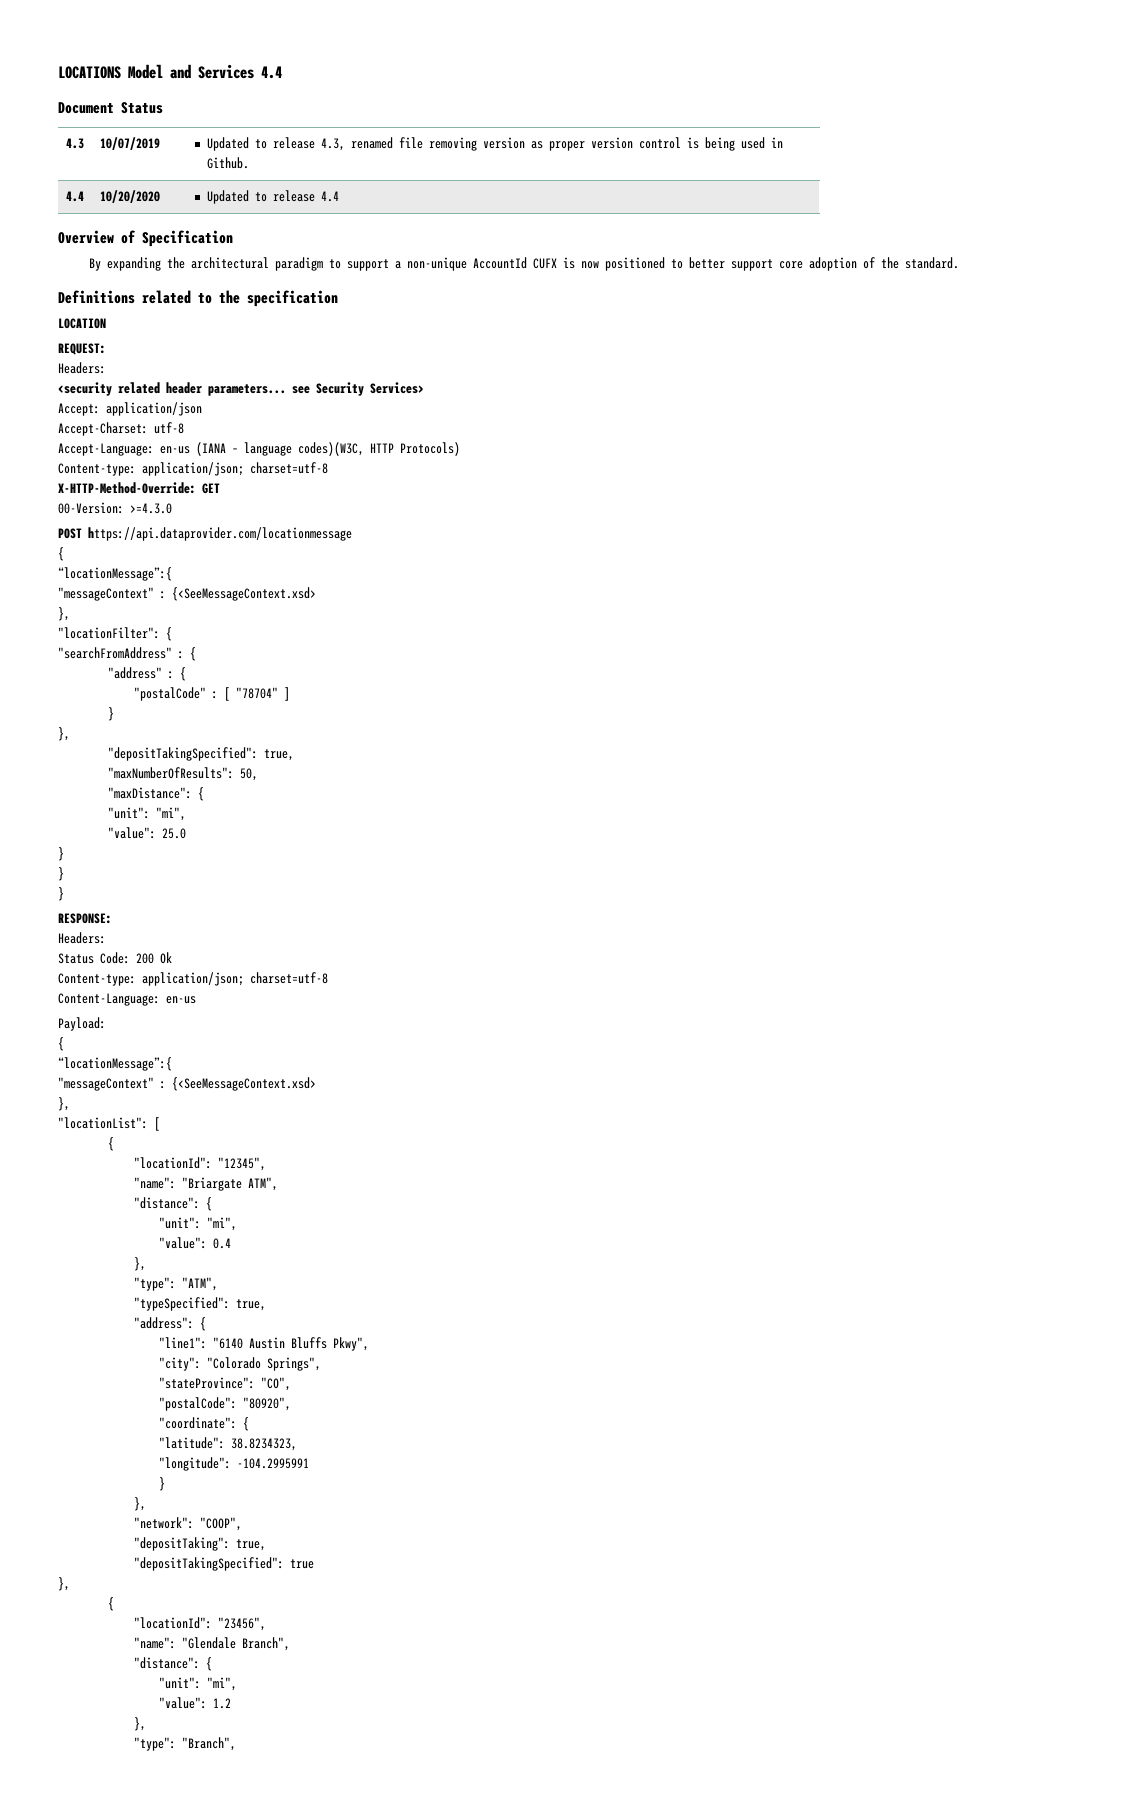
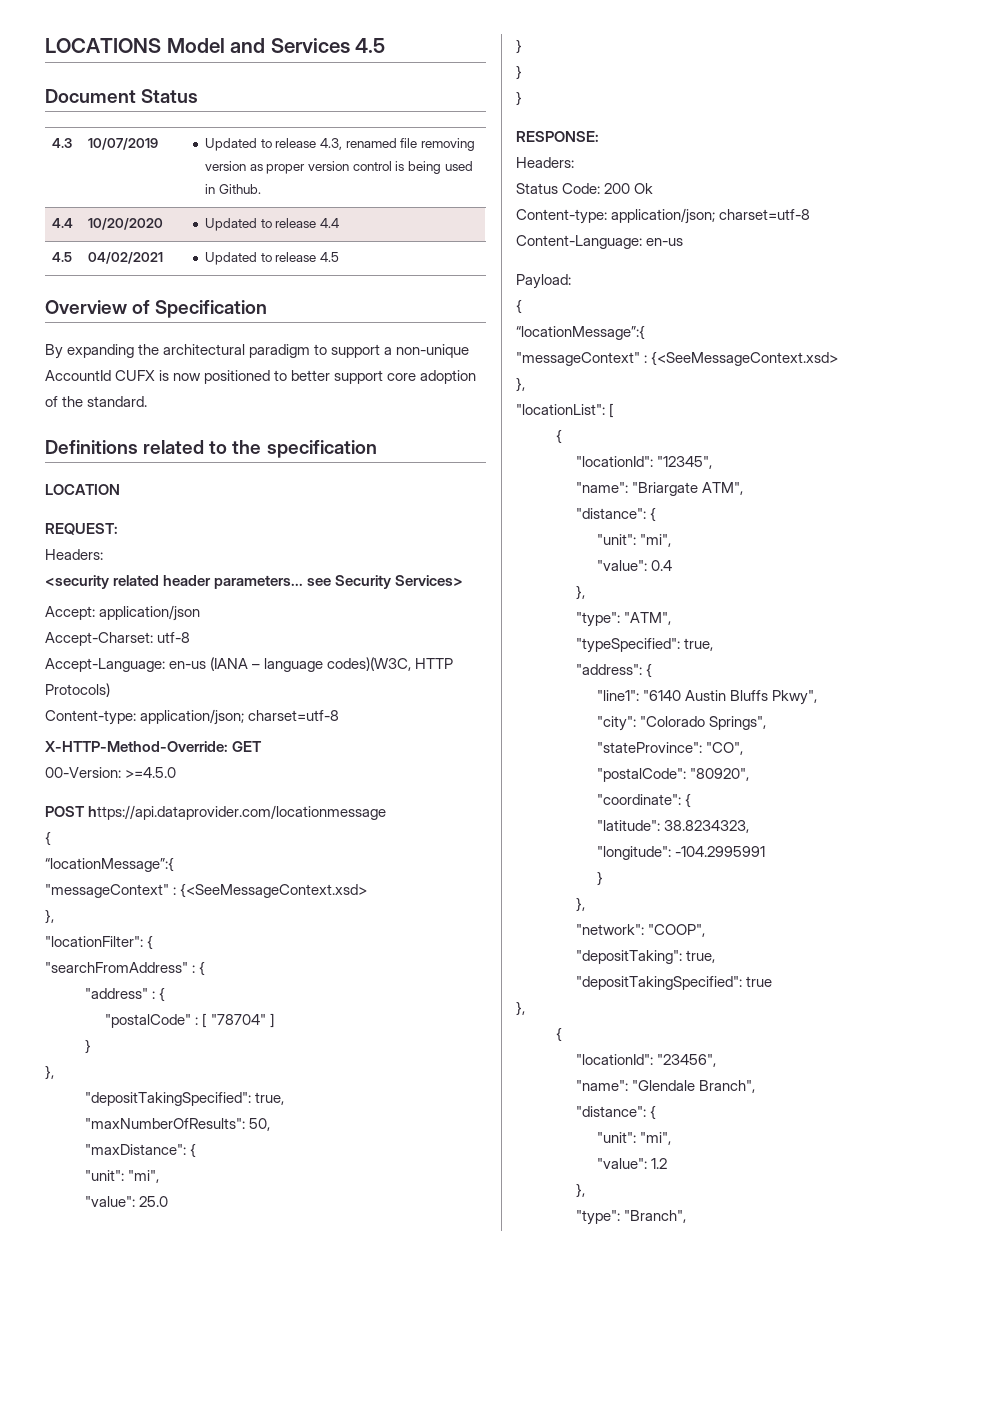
[261,66,282,79] 4.4 -> [355,38,386,53] 4.5
(339, 196) none -> [52,252,73,262] [88,252,164,264] [205,252,339,265] // 4.5 | 04/02/2021 | Updated to release 4.5
[130,503,172,514] >=4.3.0 -> [125,767,177,778] >=4.5.0

